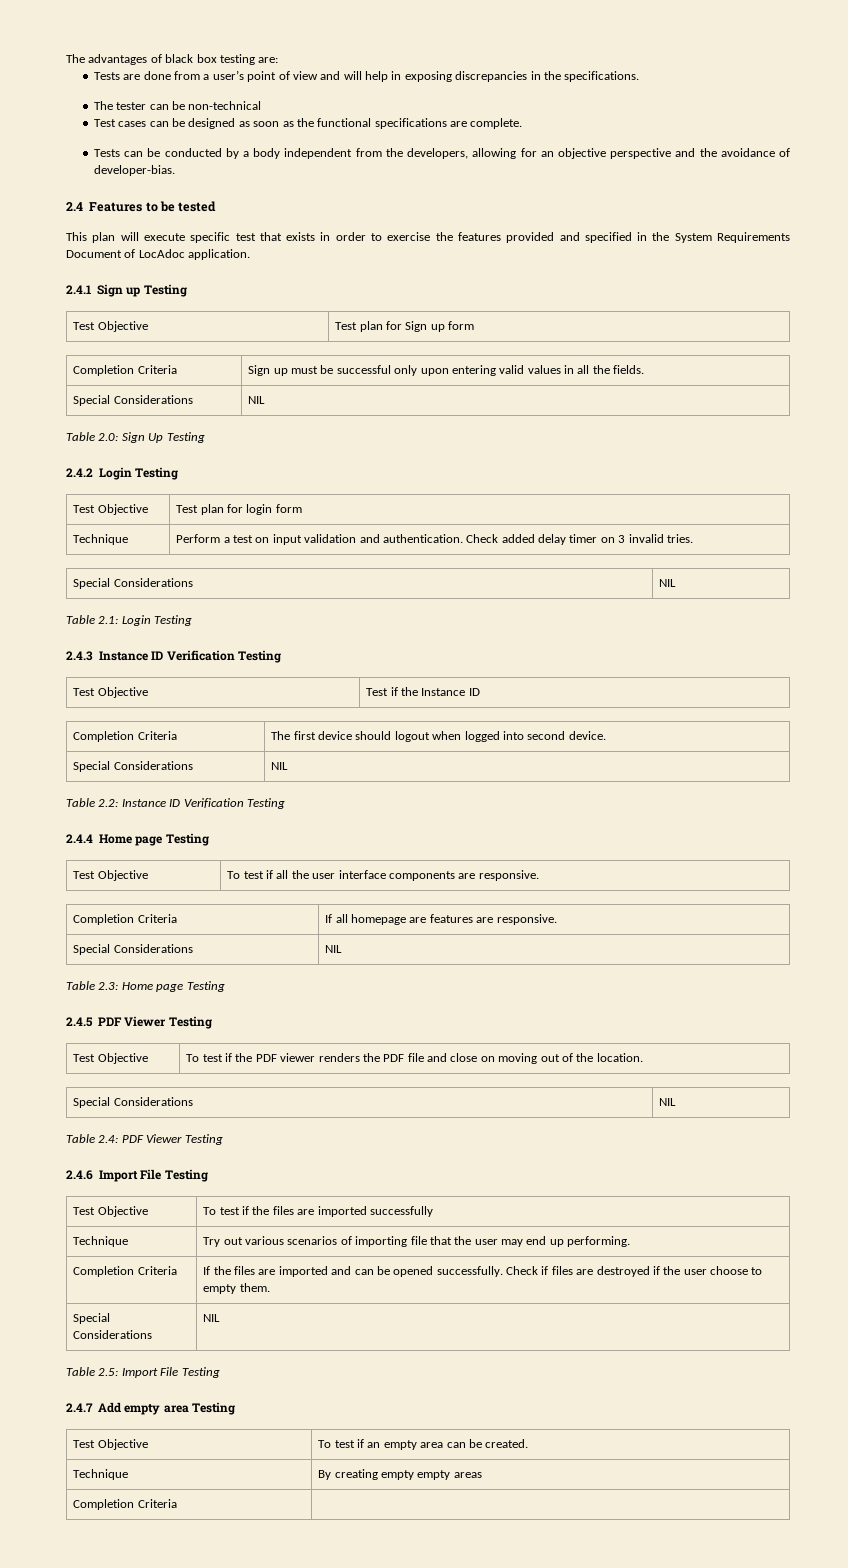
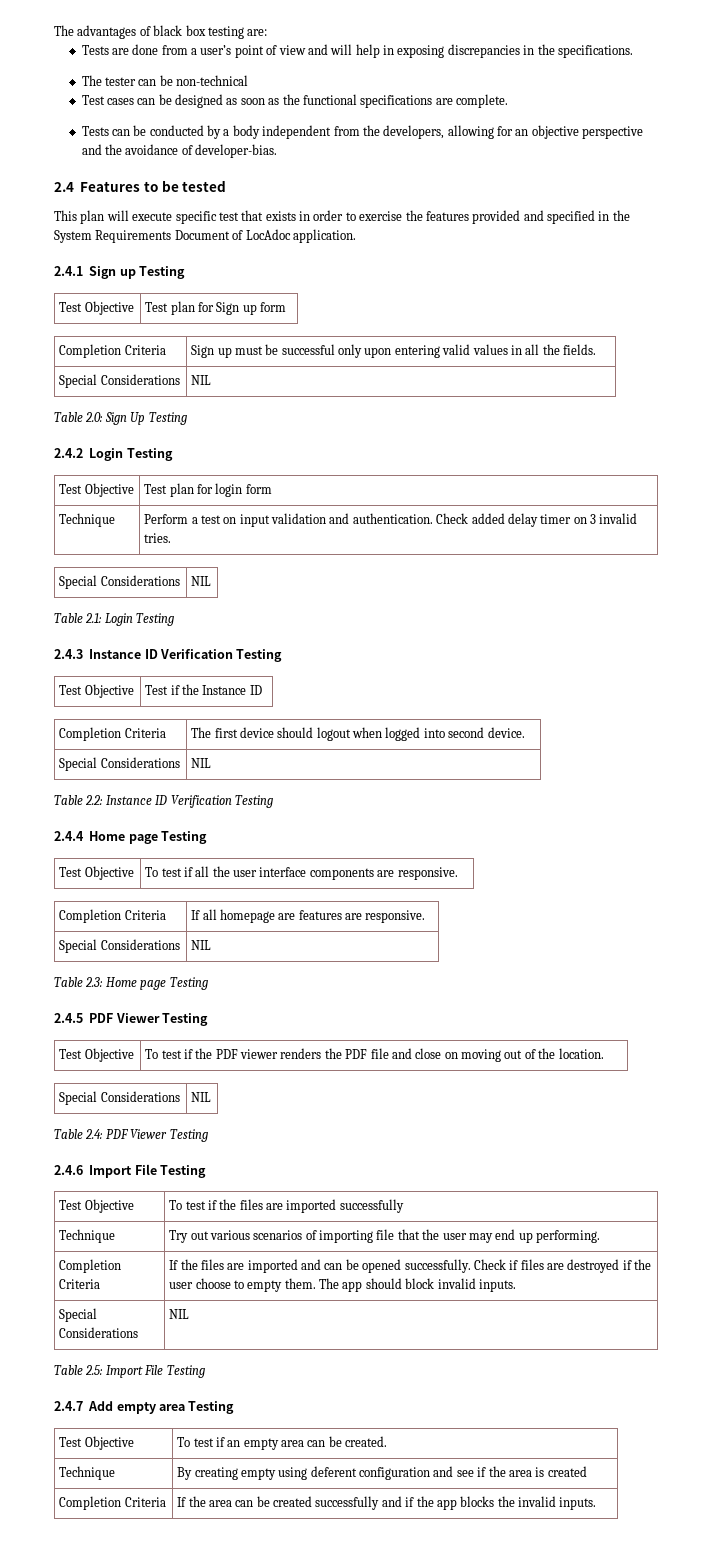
(270, 1287) none -> [318,1278,516,1292] The app should block invalid inputs.
[417,1470,482,1480] [73,1499,177,1510] empty areas // Completion Criteria | -> [278,1466,587,1480] [59,1496,166,1510] [177,1496,597,1510] using deferent configuration and see if the area is created // Completion Criteria | If the area can be created successfully and if the app blocks the invalid inputs.

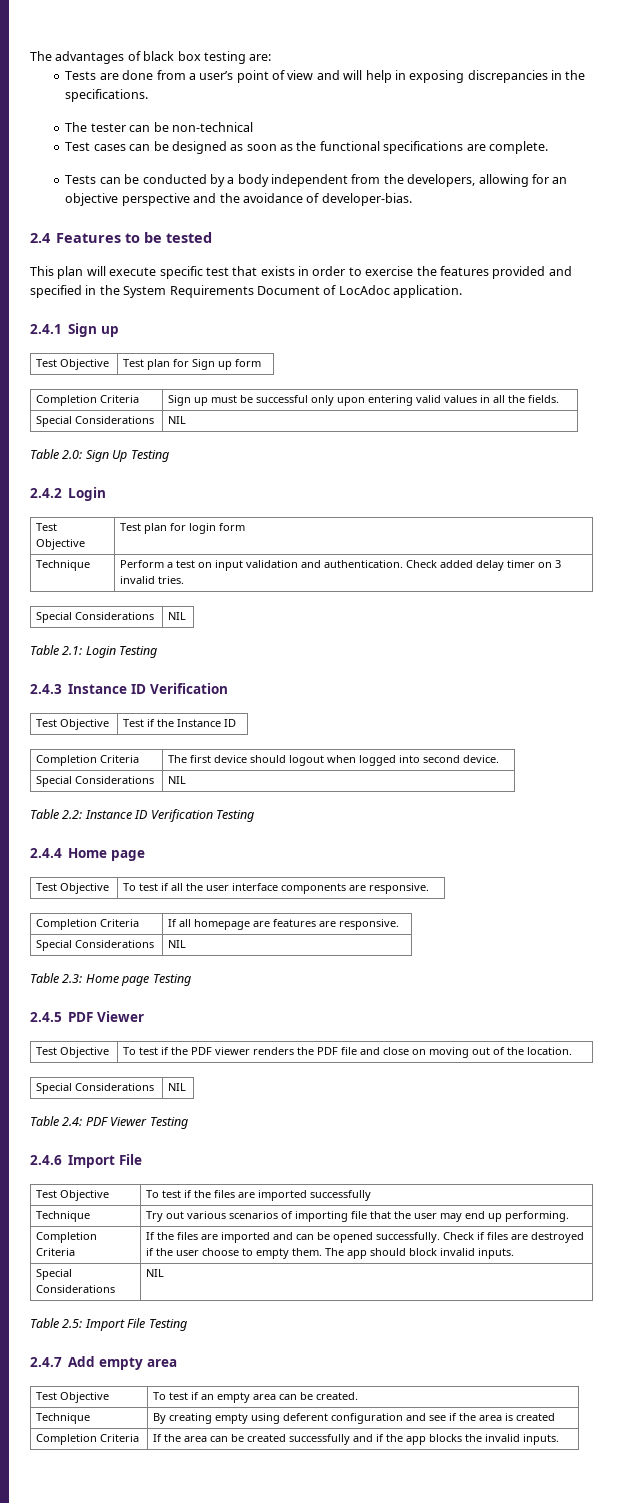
[139,266,185,279] Testing -> (120, 331) none
[126,448,173,461] Testing -> (107, 494) none
[236,649,283,662] Testing -> (229, 688) none
[161,831,207,844] Testing -> (146, 855) none
[162,1013,208,1026] Testing -> (145, 1016) none
[160,1165,206,1178] Testing -> (143, 1159) none
[188,1401,235,1414] Testing -> (178, 1363) none

